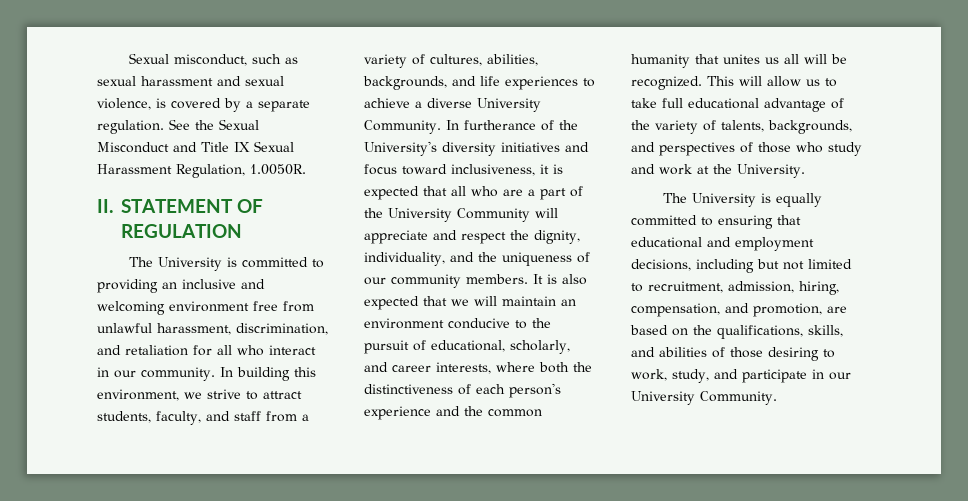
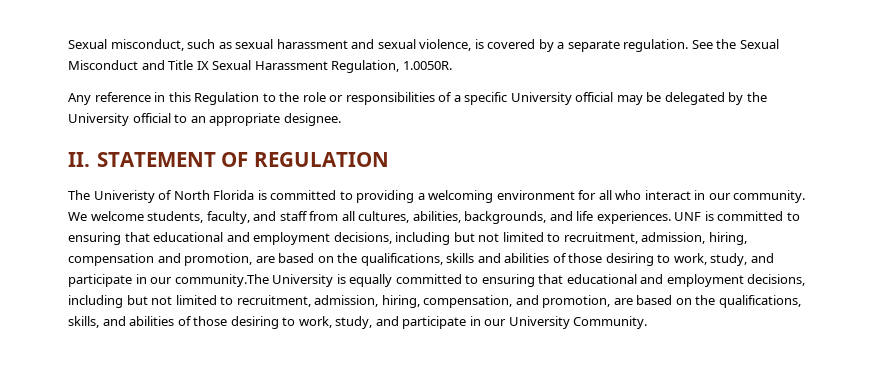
(306, 169) none -> [68,92,767,105] [68,113,341,126] // Any reference in this Regulation to the role or responsibilities of a specific University official may be delegated by the University official to an appropriate designee.
[157,257,324,271] [97,279,265,293] [97,301,314,315] [97,323,328,335] [97,345,188,356] University is committed to providing an inclusive and welcoming environment free from unlawful harassment, discrimination, and retaliation -> [93,190,575,203] Univeristy of North Florida is committed to providing a welcoming environment
[219,367,316,381] [97,389,302,401] In building this environment, we strive to attract -> [68,211,144,221] We welcome
[301,414,309,421] [364,54,425,68] a variety of -> [341,211,355,221] all
[505,76,595,90] [364,98,541,112] [364,120,578,134] [364,141,589,156] [364,164,563,176] [364,186,583,200] [364,208,558,222] [364,230,580,244] [364,252,590,266] [364,274,587,288] [364,296,576,310] [364,318,551,329] [364,340,570,354] [364,362,592,374] [364,383,561,398] [364,406,542,420] [631,54,847,68] [631,76,837,90] [631,98,844,112] [631,120,852,134] [631,142,862,156] [631,164,805,178] [662,193,687,203] experiences to achieve a diverse University Community. In furtherance of the University's diversity initiatives and focus toward inclusiveness, it is expected that all who are a part of the University Community will appreciate and respect the dignity, individuality, and the uniqueness of our community members. It is also expected that we will maintain an environment conducive to the pursuit of educational, scholarly, and career interests, where both the distinctiveness of each person's experience and the common humanity that unites us all will be recognized. This will allow us to take full educational advantage of the variety of talents, backgrounds, and perspectives of those who study and work at the University. // The -> [596,211,800,224] [68,232,747,245] [68,253,774,266] [68,274,269,287] experiences. UNF is committed to ensuring that educational and employment decisions, including but not limited to recruitment, admission, hiring, compensation and promotion, are based on the qualifications, skills and abilities of those desiring to work, study, and participate in our community.The

